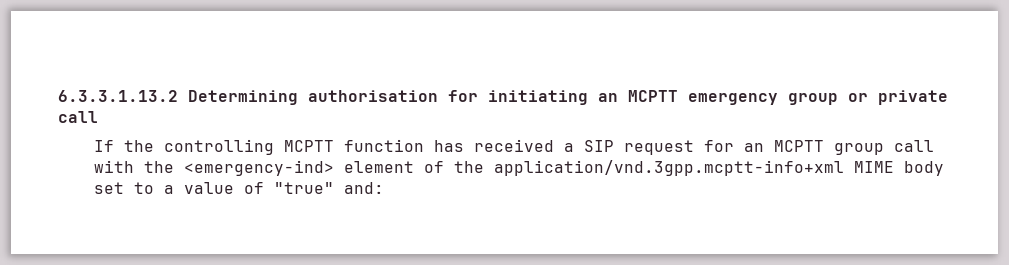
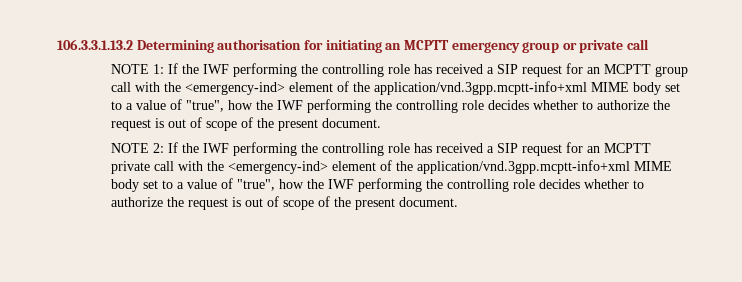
[58,90,178,102] 6.3.3.1.13.2 -> [57,39,133,50] 106.3.3.1.13.2
[94,139,425,155] If the controlling MCPTT function -> [111,63,411,77] NOTE 1: If the IWF performing the controlling role
[274,182,385,194] "true" and: -> [186,99,671,113] [111,117,382,131] [111,142,652,156] [111,160,673,174] [111,178,645,192] [111,196,459,210] "true", how the IWF performing the controlling role decides whether to authorize the request is out of scope of the present document. // NOTE 2: If the IWF performing the controlling role has received a SIP request for an MCPTT private call with the <emergency-ind> element of the application/vnd.3gpp.mcptt-info+xml MIME body set to a value of "true", how the IWF performing the controlling role decides whether to authorize the request is out of scope of the present document.

